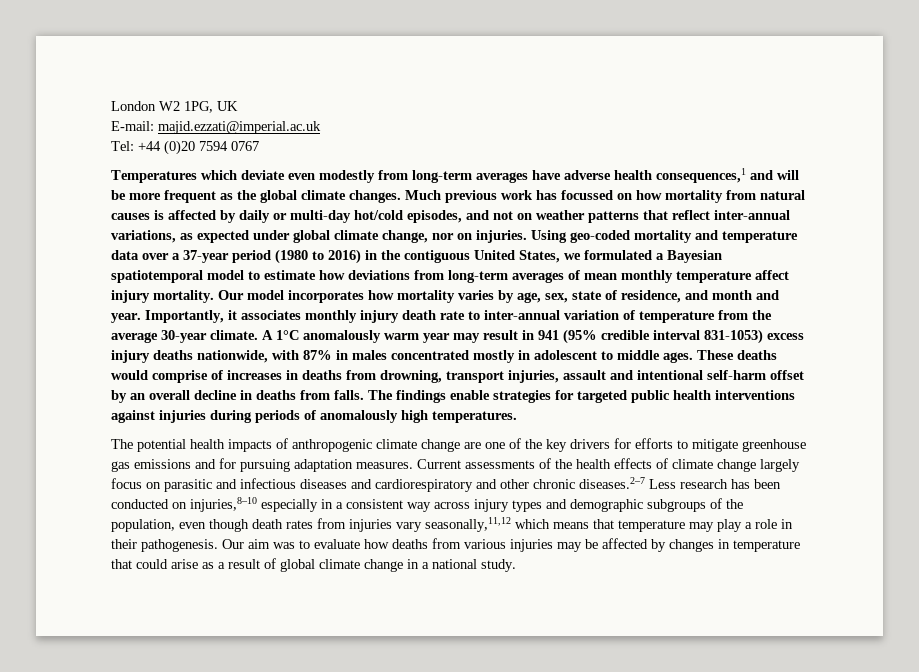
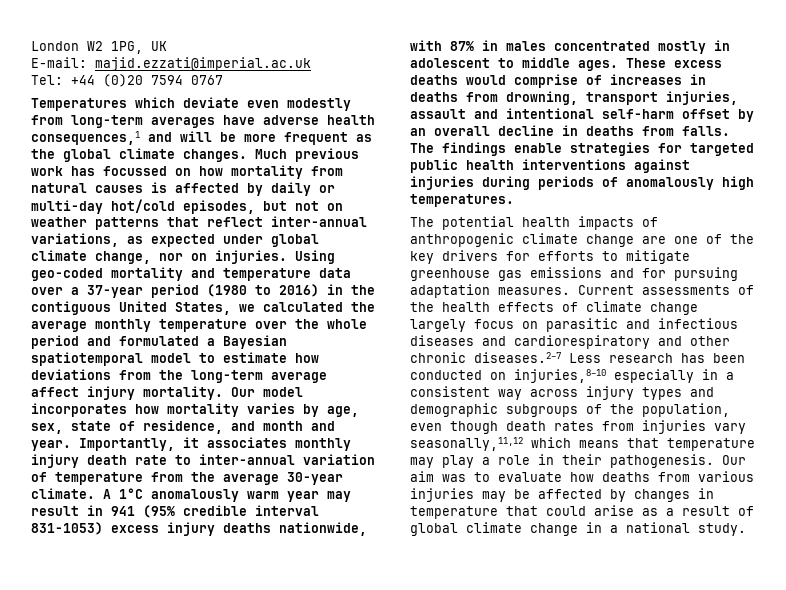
[466,210,489,220] and -> [263,201,287,211] but
(581, 256) none -> [263,302,375,312] [31,319,367,332] [31,335,111,349] calculated the average monthly temperature over the whole period and
[448,270,752,283] long-term averages of mean monthly temperature -> [159,370,327,383] the long-term average
(734, 355) none -> [674,60,722,68] excess

